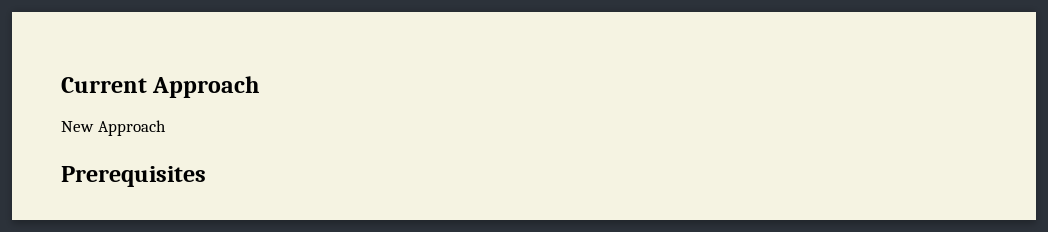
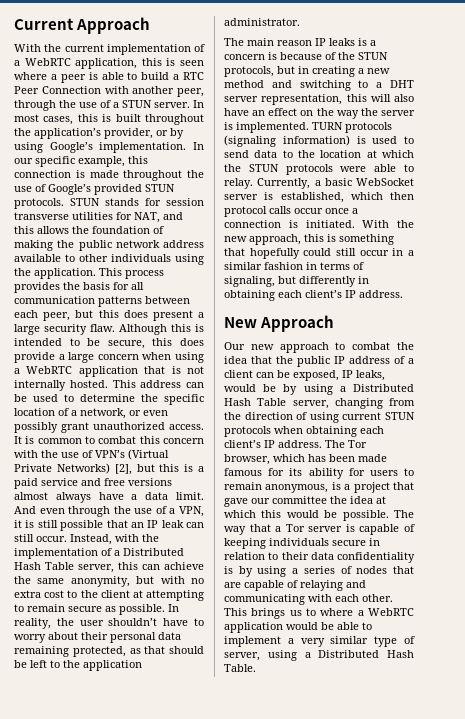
[61,120,166,136] [61,166,206,187] New Approach // Prerequisites -> [14,44,205,55] [14,58,204,69] [14,72,204,83] [14,86,204,97] [14,100,204,111] [14,114,204,125] [14,128,184,139] [14,142,204,153] [14,156,148,167] [14,170,204,181] [14,184,175,195] [14,198,204,209] [14,212,183,223] [14,226,164,234] [14,240,204,251] [14,254,204,265] [14,268,164,279] [14,282,144,293] [14,296,190,307] [14,310,204,321] [14,324,204,335] [14,338,204,349] [14,352,204,363] [14,366,204,377] [14,380,204,391] [14,394,204,405] [14,408,168,419] [14,422,204,433] [14,436,204,444] [14,449,169,460] [14,463,205,475] [14,478,172,489] [14,492,204,503] [14,506,205,517] [14,520,204,531] [14,534,159,545] [14,548,184,559] [14,562,204,573] [14,576,204,587] [14,590,204,601] [14,604,179,615] [14,618,204,629] [14,632,181,643] [14,646,204,657] [14,660,142,671] [224,18,300,26] [224,38,376,46] [224,52,388,60] [224,66,390,77] [224,80,414,91] [224,94,414,105] [224,108,415,119] [224,122,392,133] [224,135,414,147] [224,150,414,158] [224,164,414,175] [224,178,414,189] [224,192,414,203] [224,206,358,217] [224,220,414,228] [224,234,394,245] [224,248,414,259] [224,262,364,270] [224,276,369,287] [224,290,403,301] [224,315,335,332] [224,342,414,353] [224,356,414,367] [224,370,385,381] [224,384,414,395] [224,398,415,409] [224,412,415,423] [224,426,384,437] [224,440,367,448] [224,454,387,465] [224,468,414,479] [224,482,414,493] [224,496,386,507] [224,510,414,521] [224,524,415,535] [224,538,380,549] [224,552,415,563] [224,566,414,577] [224,580,366,591] [224,594,393,605] [224,608,414,619] [224,622,372,633] [224,636,415,647] [224,650,414,661] [224,664,256,672] With the current implementation of a WebRTC application, this is seen where a peer is able to build a RTC Peer Connection with another peer, through the use of a STUN server. In most cases, this is built throughout the application’s provider, or by using Google’s implementation. In our specific example, this connection is made throughout the use of Google’s provided STUN protocols. STUN stands for session transverse utilities for NAT, and this allows the foundation of making the public network address available to other individuals using the application. This process provides the basis for all communication patterns between each peer, but this does present a large security flaw. Although this is intended to be secure, this does provide a large concern when using a WebRTC application that is not internally hosted. This address can be used to determine the specific location of a network, or even possibly grant unauthorized access. It is common to combat this concern with the use of VPN’s (Virtual Private Networks) [2], but this is a paid service and free versions almost always have a data limit. And even through the use of a VPN, it is still possible that an IP leak can still occur. Instead, with the implementation of a Distributed Hash Table server, this can achieve the same anonymity, but with no extra cost to the client at attempting to remain secure as possible. In reality, the user shouldn’t have to worry about their personal data remaining protected, as that should be left to the application administrator. // The main reason IP leaks is a concern is because of the STUN protocols, but in creating a new method and switching to a DHT server representation, this will also have an effect on the way the server is implemented. TURN protocols (signaling information) is used to send data to the location at which the STUN protocols were able to relay. Currently, a basic WebSocket server is established, which then protocol calls occur once a connection is initiated. With the new approach, this is something that hopefully could still occur in a similar fashion in terms of signaling, but differently in obtaining each client’s IP address. // New Approach // Our new approach to combat the idea that the public IP address of a client can be exposed, IP leaks, would be by using a Distributed Hash Table server, changing from the direction of using current STUN protocols when obtaining each client’s IP address. The Tor browser, which has been made famous for its ability for users to remain anonymous, is a project that gave our committee the idea at which this would be possible. The way that a Tor server is capable of keeping individuals secure in relation to their data confidentiality is by using a series of nodes that are capable of relaying and communicating with each other. This brings us to where a WebRTC application would be able to implement a very similar type of server, using a Distributed Hash Table.

